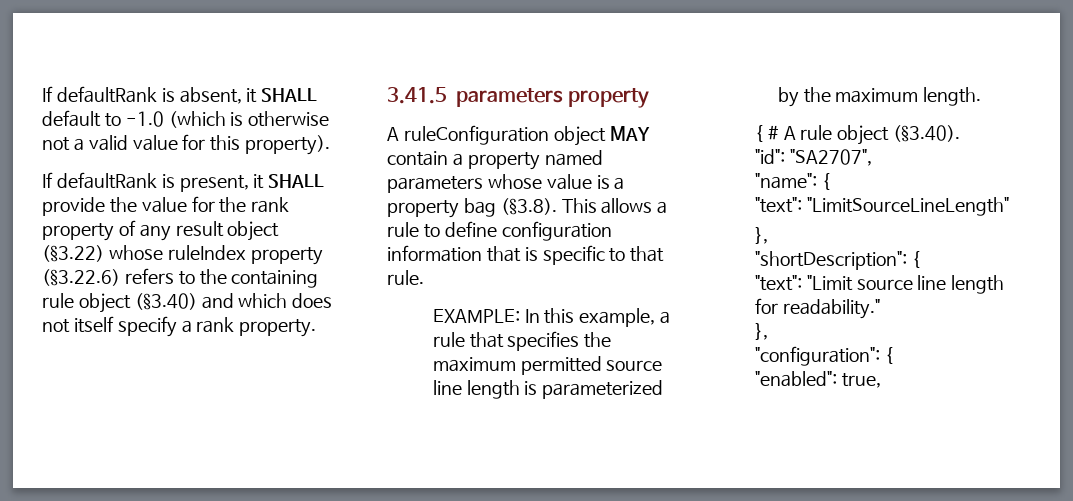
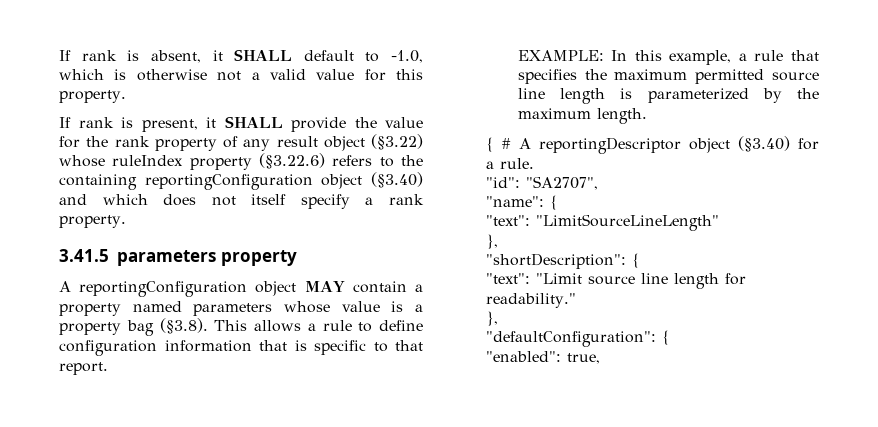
[42,86,157,103] If defaultRank -> [59,50,117,61] If rank
[125,111,226,128] -1.0 (which -> [391,50,423,63] [59,69,104,80] -1.0, which
[245,135,331,155] [42,172,157,189] property). // If defaultRank -> [59,90,126,103] [59,117,114,128] property. // If rank
[42,293,74,308] rule -> [144,174,313,190] reportingConfiguration
[403,125,549,145] ruleConfiguration -> [79,281,248,297] reportingConfiguration
[387,270,424,285] rule. -> [59,362,108,375] report.
[800,125,961,145] rule object (§3.40). -> [538,136,819,154] [486,158,535,169] reportingDescriptor object (§3.40) for a rule.
[754,346,880,366] "configuration": -> [486,331,657,347] "defaultConfiguration":

